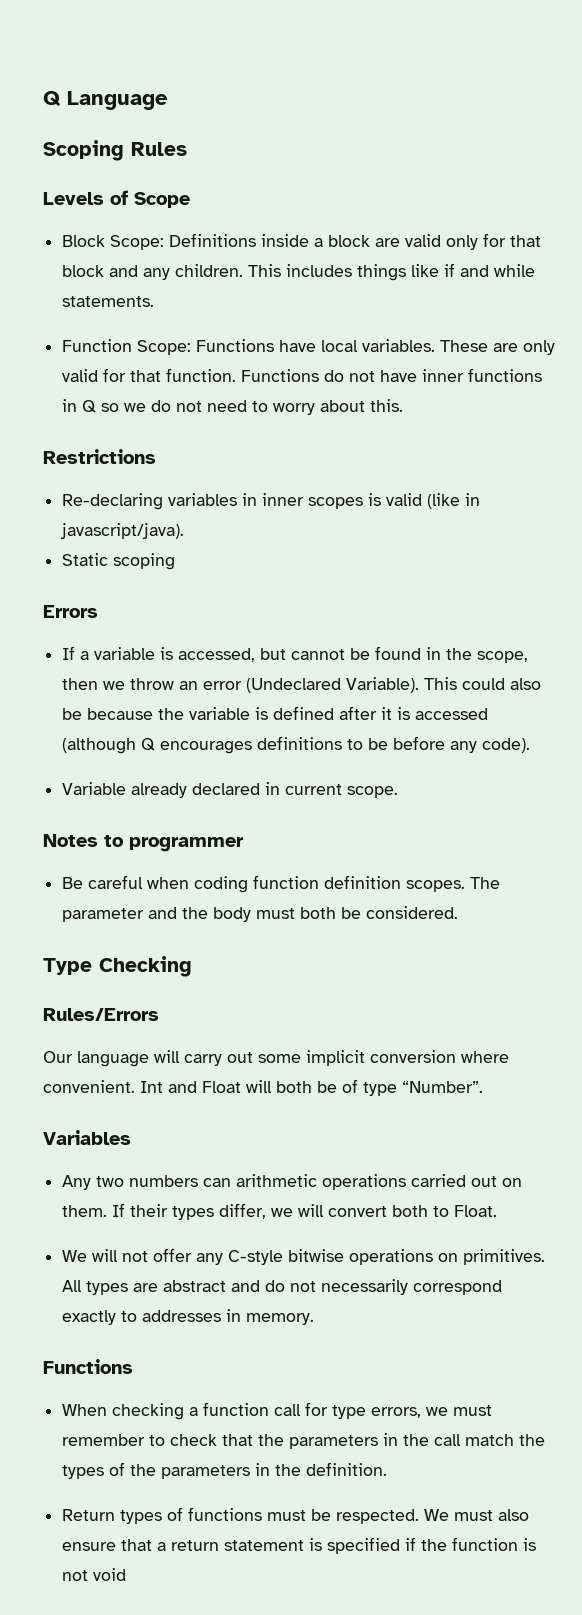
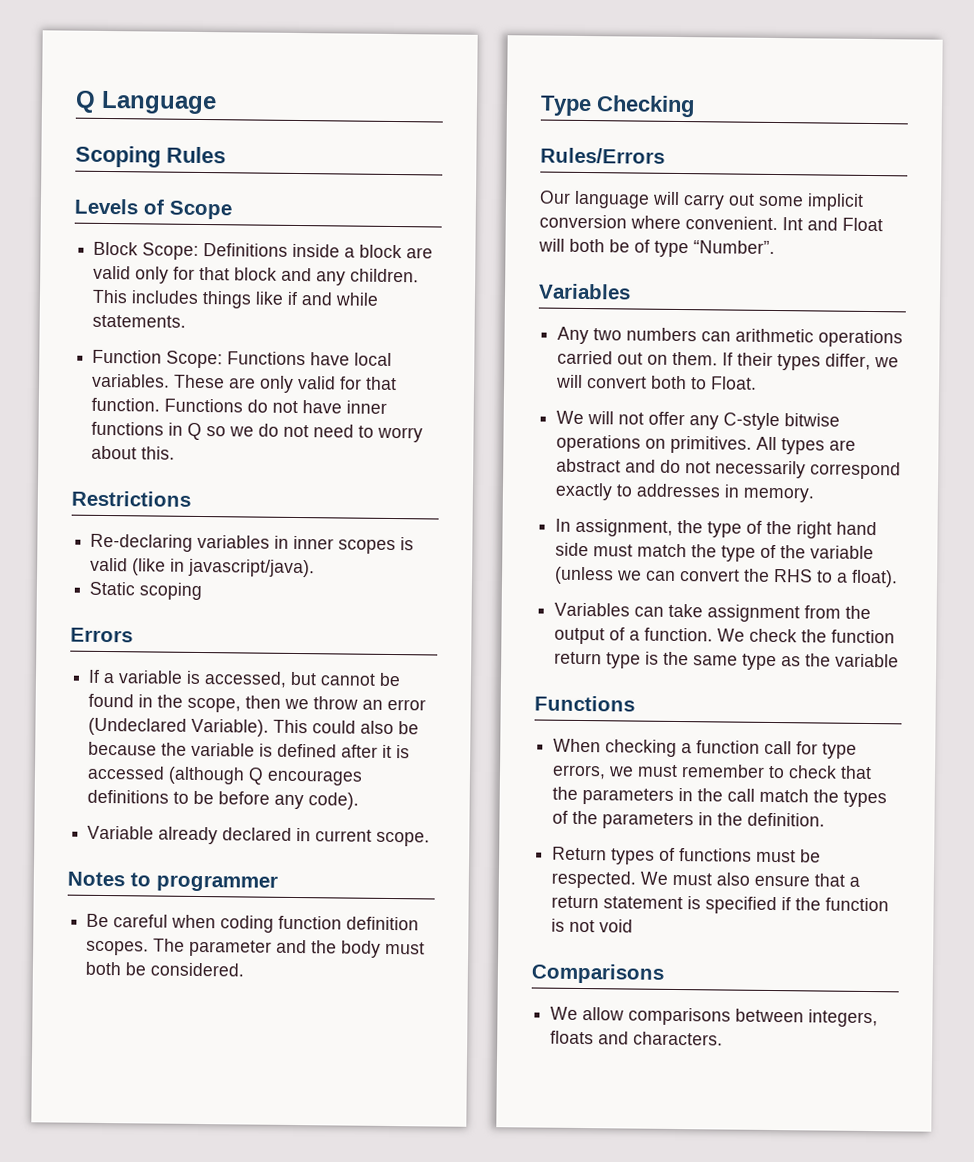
(315, 1319) none -> [555,518,878,539] [555,542,875,562] [554,566,899,588] [554,602,872,623] [554,627,896,645] [554,651,900,671] // In assignment, the type of the right hand side must match the type of the variable (unless we can convert the RHS to a float). // Variables can take assignment from the output of a function. We check the function return type is the same type as the variable
(127, 1574) none -> [531,963,664,984] [550,1006,879,1028] [550,1030,724,1046] // Comparisons // We allow comparisons between integers, floats and characters.

